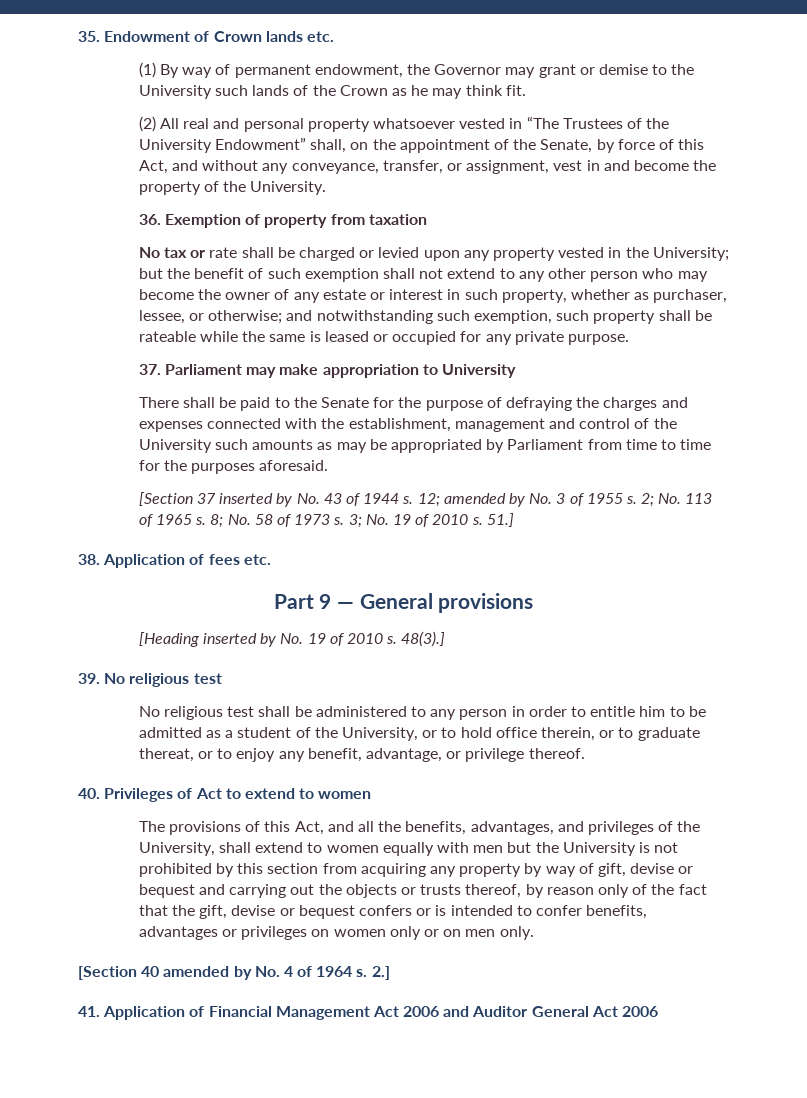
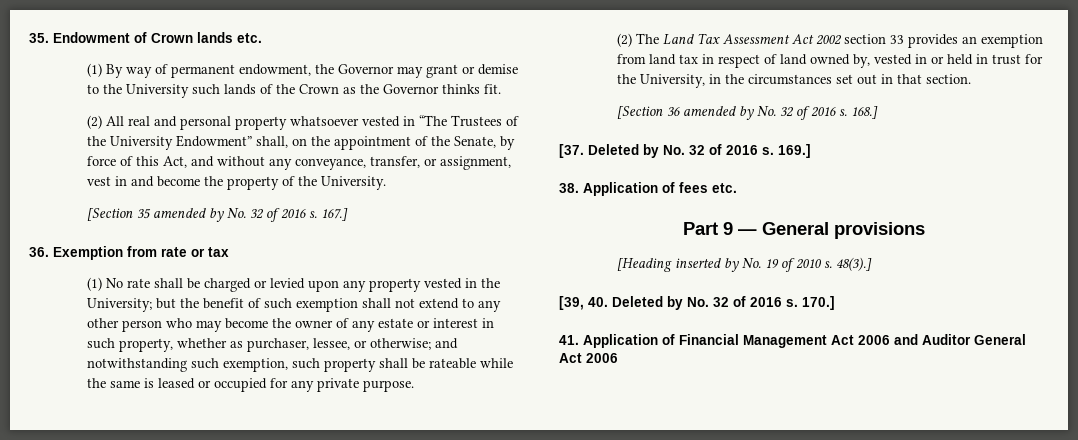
[411,85,503,99] he may think -> [359,84,480,94] the Governor thinks
[138,214,427,228] [138,247,206,258] 36. Exemption of property from taxation // No tax or -> [86,208,348,222] [29,246,229,260] [86,277,123,291] [Section 35 amended by No. 32 of 2016 s. 167.] // 36. Exemption from rate or tax // (1) No
[138,364,517,378] [138,397,688,411] [138,418,677,432] [138,439,712,453] [138,460,329,474] [138,492,713,507] [138,513,514,528] 37. Parliament may make appropriation to University // There shall be paid to the Senate for the purpose of defraying the charges and expenses connected with the establishment, management and control of the University such amounts as may be appropriated by Parliament from time to time for the purposes aforesaid. // [Section 37 inserted by No. 43 of 1944 s. 12; amended by No. 3 of 1955 s. 2; No. 113 of 1965 s. 8; No. 58 of 1973 s. 3; No. 19 of 2010 s. 51.] -> [616,33,1043,48] [616,54,1043,68] [616,74,971,88] [616,106,878,120] [559,144,811,158] (2) The Land Tax Assessment Act 2002 section 33 provides an exemption from land tax in respect of land owned by, vested in or held in trust for the University, in the circumstances set out in that section. // [Section 36 amended by No. 32 of 2016 s. 168.] // [37. Deleted by No. 32 of 2016 s. 169.]
[78,673,222,687] [138,706,706,720] [138,727,700,741] [138,748,585,762] [78,788,372,802] [138,821,701,835] [138,842,679,856] [138,863,694,877] [138,884,707,898] [138,905,648,919] [138,926,534,940] [78,966,390,980] 39. No religious test // No religious test shall be administered to any person in order to entitle him to be admitted as a student of the University, or to hold office therein, or to graduate thereat, or to enjoy any benefit, advantage, or privilege thereof. // 40. Privileges of Act to extend to women // The provisions of this Act, and all the benefits, advantages, and privileges of the University, shall extend to women equally with men but the University is not prohibited by this section from acquiring any property by way of gift, devise or bequest and carrying out the objects or trusts thereof, by reason only of the fact that the gift, devise or bequest confers or is intended to confer benefits, advantages or privileges on women only or on men only. // [Section 40 amended by No. 4 of 1964 s. 2.] -> [559,296,835,310] [39, 40. Deleted by No. 32 of 2016 s. 170.]

